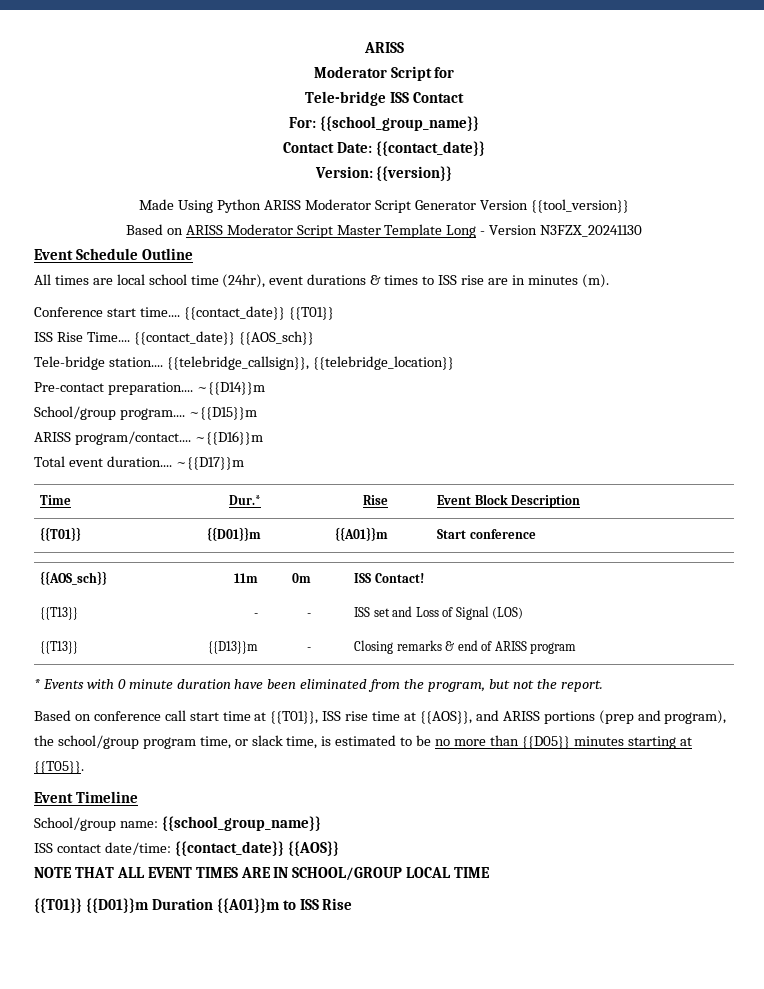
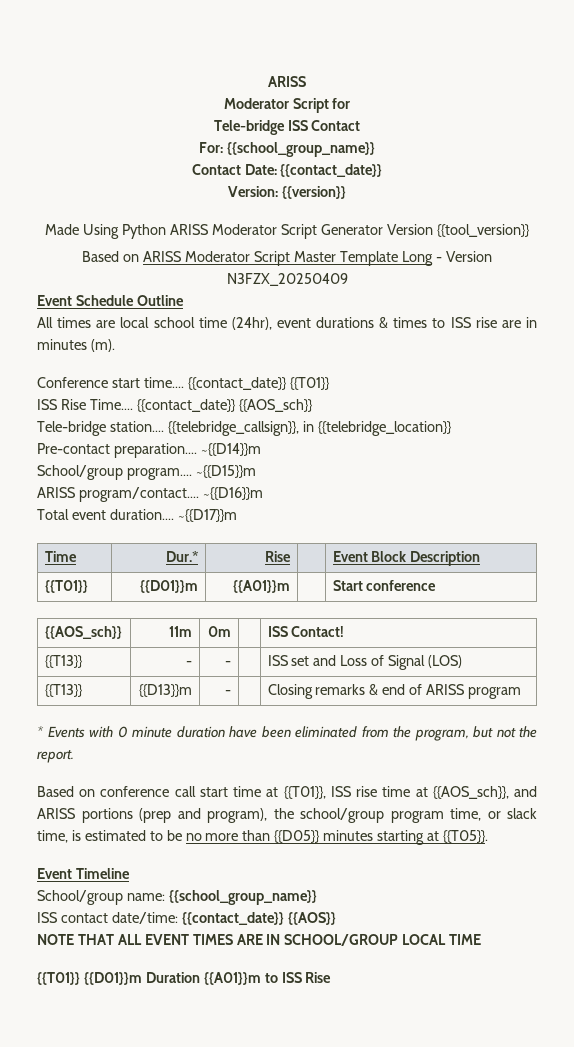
[540,225,643,237] N3FZX_20241130 -> [226,273,348,286] N3FZX_20250409
(309, 363) none -> [302,421,314,432] in
[419,711,472,724] {{AOS}}, -> [432,786,509,799] {{AOS_sch}},

